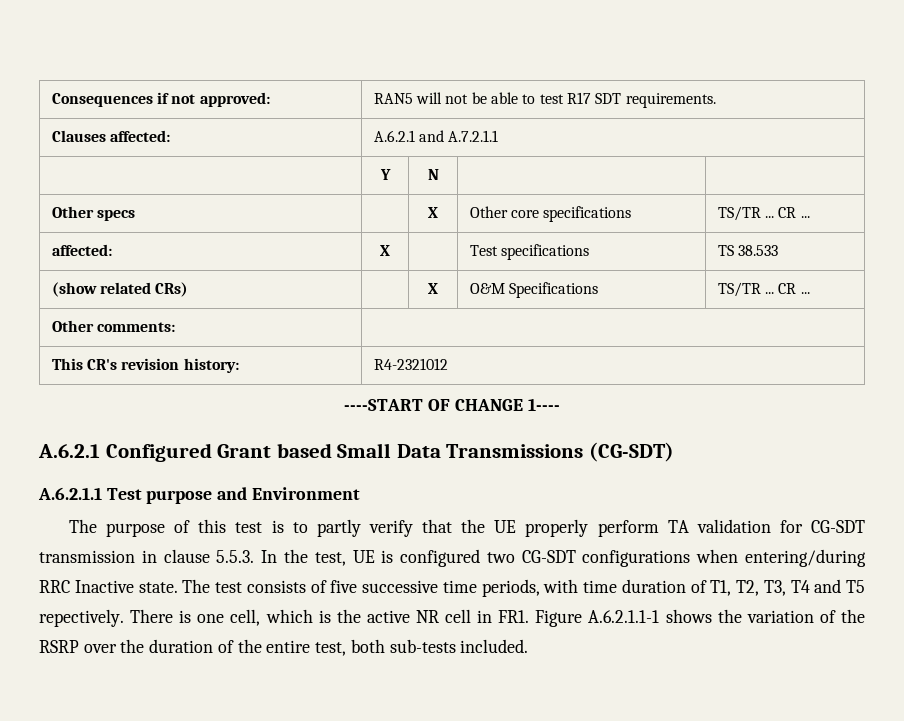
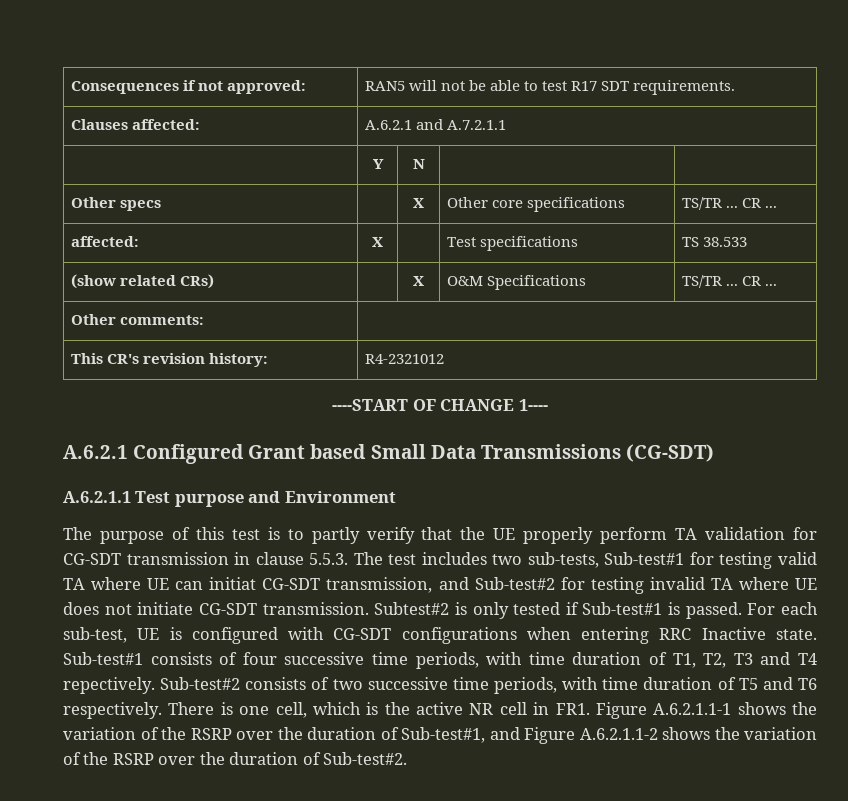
[261,549,346,566] In the test, -> [353,552,818,569] [63,577,817,594] [63,602,818,619] [63,627,127,643] The test includes two sub-tests, Sub-test#1 for testing valid TA where UE can initiat CG-SDT transmission, and Sub-test#2 for testing invalid TA where UE does not initiate CG-SDT transmission. Subtest#2 is only tested if Sub-test#1 is passed. For each sub-test,
[486,552,515,563] two -> [288,627,325,640] with
[745,549,867,567] entering/during -> [581,627,650,644] entering
[182,579,358,593] The test consists of five -> [63,652,277,665] Sub-test#1 consists of four
[763,579,865,596] [39,609,124,627] T3, T4 and T5 repectively. -> [733,652,818,665] [63,677,817,694] [63,702,162,719] T3 and T4 repectively. Sub-test#2 consists of two successive time periods, with time duration of T5 and T6 respectively.
[237,639,529,656] the entire test, both sub-tests included. -> [401,727,817,744] [63,752,408,765] Sub-test#1, and Figure A.6.2.1.1-2 shows the variation of the RSRP over the duration of Sub-test#2.

